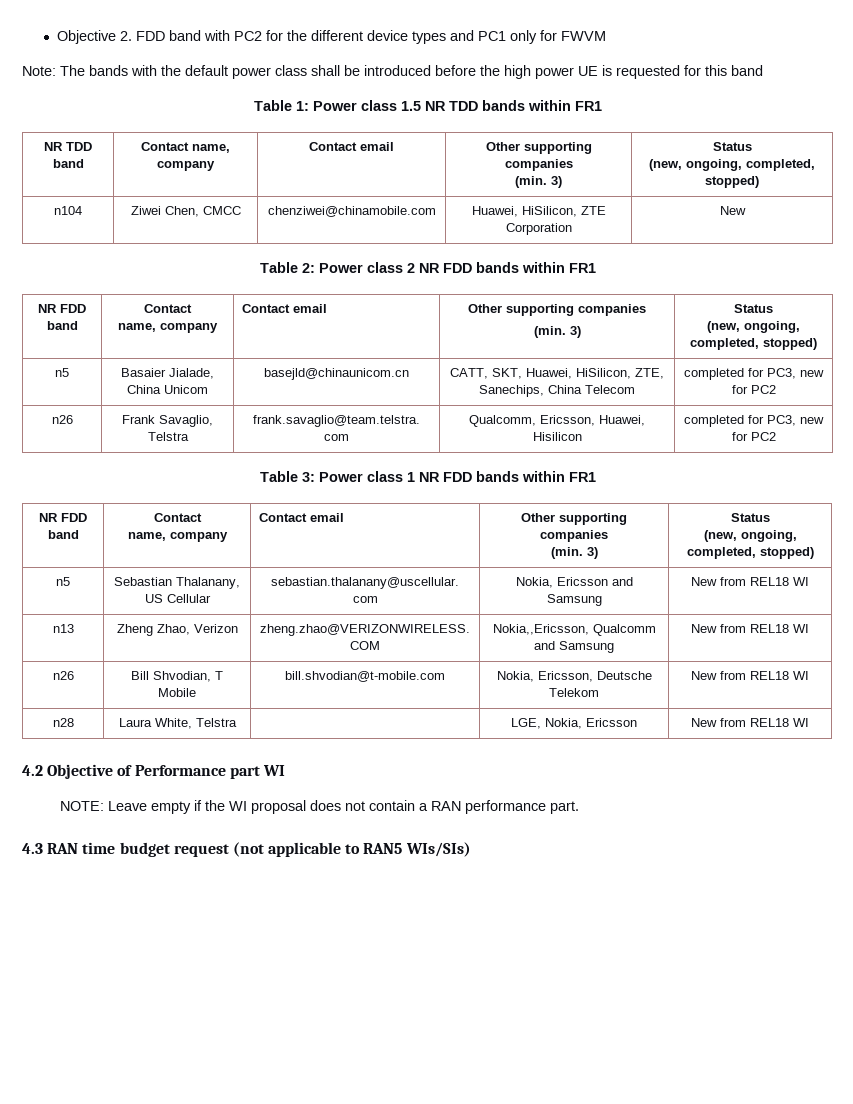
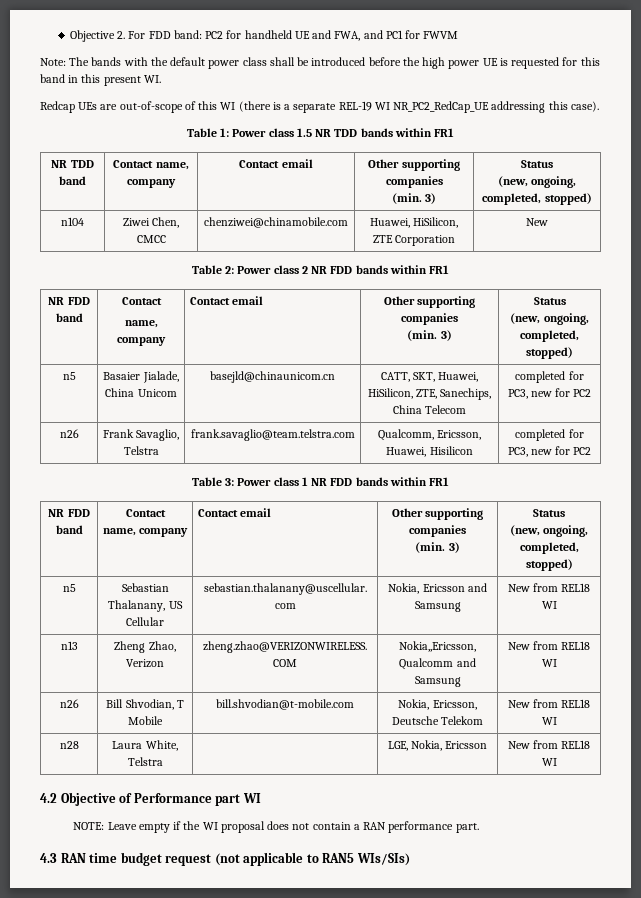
[135,30,446,44] FDD band with PC2 for the different device types -> [128,30,361,41] For FDD band: PC2 for handheld UE and FWA,
[509,30,537,44] only -> (403, 34) none
(763, 70) none -> [68,74,161,86] [40,101,599,113] in this present WI. // Redcap UEs are out-of-scope of this WI (there is a separate REL-19 WI NR_PC2_RedCap_UE addressing this case).

